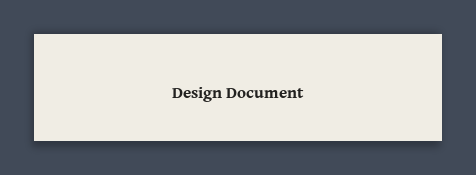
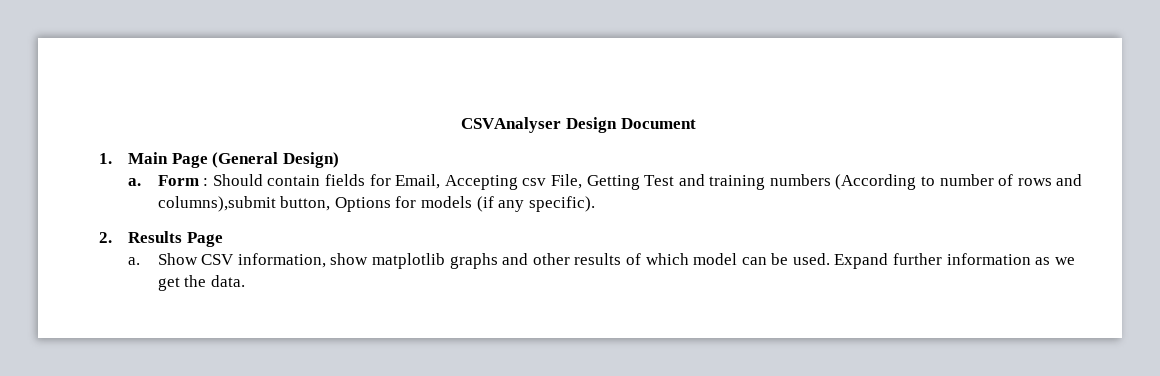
(171, 94) none -> [461,117,562,133] CSVAnalyser
(305, 93) none -> [98,152,339,168] [128,174,1083,190] [157,196,595,212] [98,231,223,247] [128,253,1075,269] [157,275,245,291] // 1. Main Page (General Design) // a. Form : Should contain fields for Email, Accepting csv File, Getting Test and training numbers (According to number of rows and columns),submit button, Options for models (if any specific). // 2. Results Page // a. Show CSV information, show matplotlib graphs and other results of which model can be used. Expand further information as we get the data.

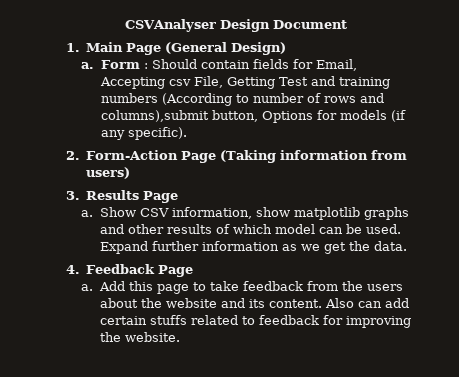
(112, 237) none -> [85,150,407,163] [85,167,130,179] [65,191,80,200] Form-Action Page (Taking information from users) // 3.
(245, 281) none -> [65,264,193,277] [80,281,403,294] [99,298,409,308] [99,315,411,328] [99,332,180,342] // 4. Feedback Page // a. Add this page to take feedback from the users about the website and its content. Also can add certain stuffs related to feedback for improving the website.

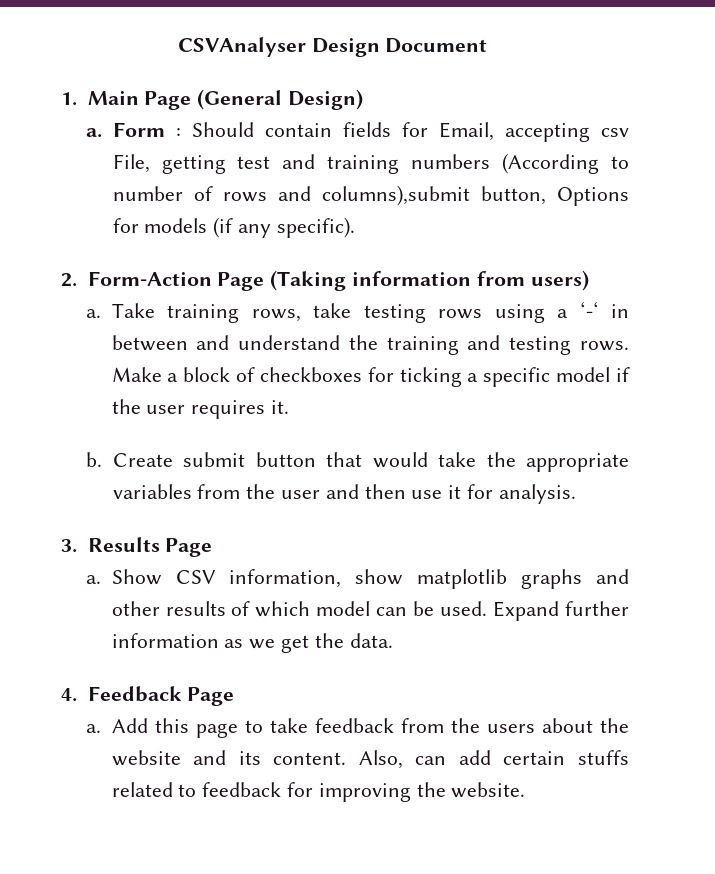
[99,77,165,89] Accepting -> [504,123,590,142] accepting
[226,77,309,89] Getting Test -> [161,155,271,174] getting test
(130, 173) none -> [85,301,629,323] [111,335,629,355] [111,367,630,387] [111,399,290,419] [85,452,629,472] [112,484,576,504] // a. Take training rows, take testing rows using a ‘-‘ in between and understand the training and testing rows. Make a block of checkboxes for ticking a specific model if the user requires it. // b. Create submit button that would take the appropriate variables from the user and then use it for analysis.
[324,298,354,308] Also -> [358,750,403,769] Also,

